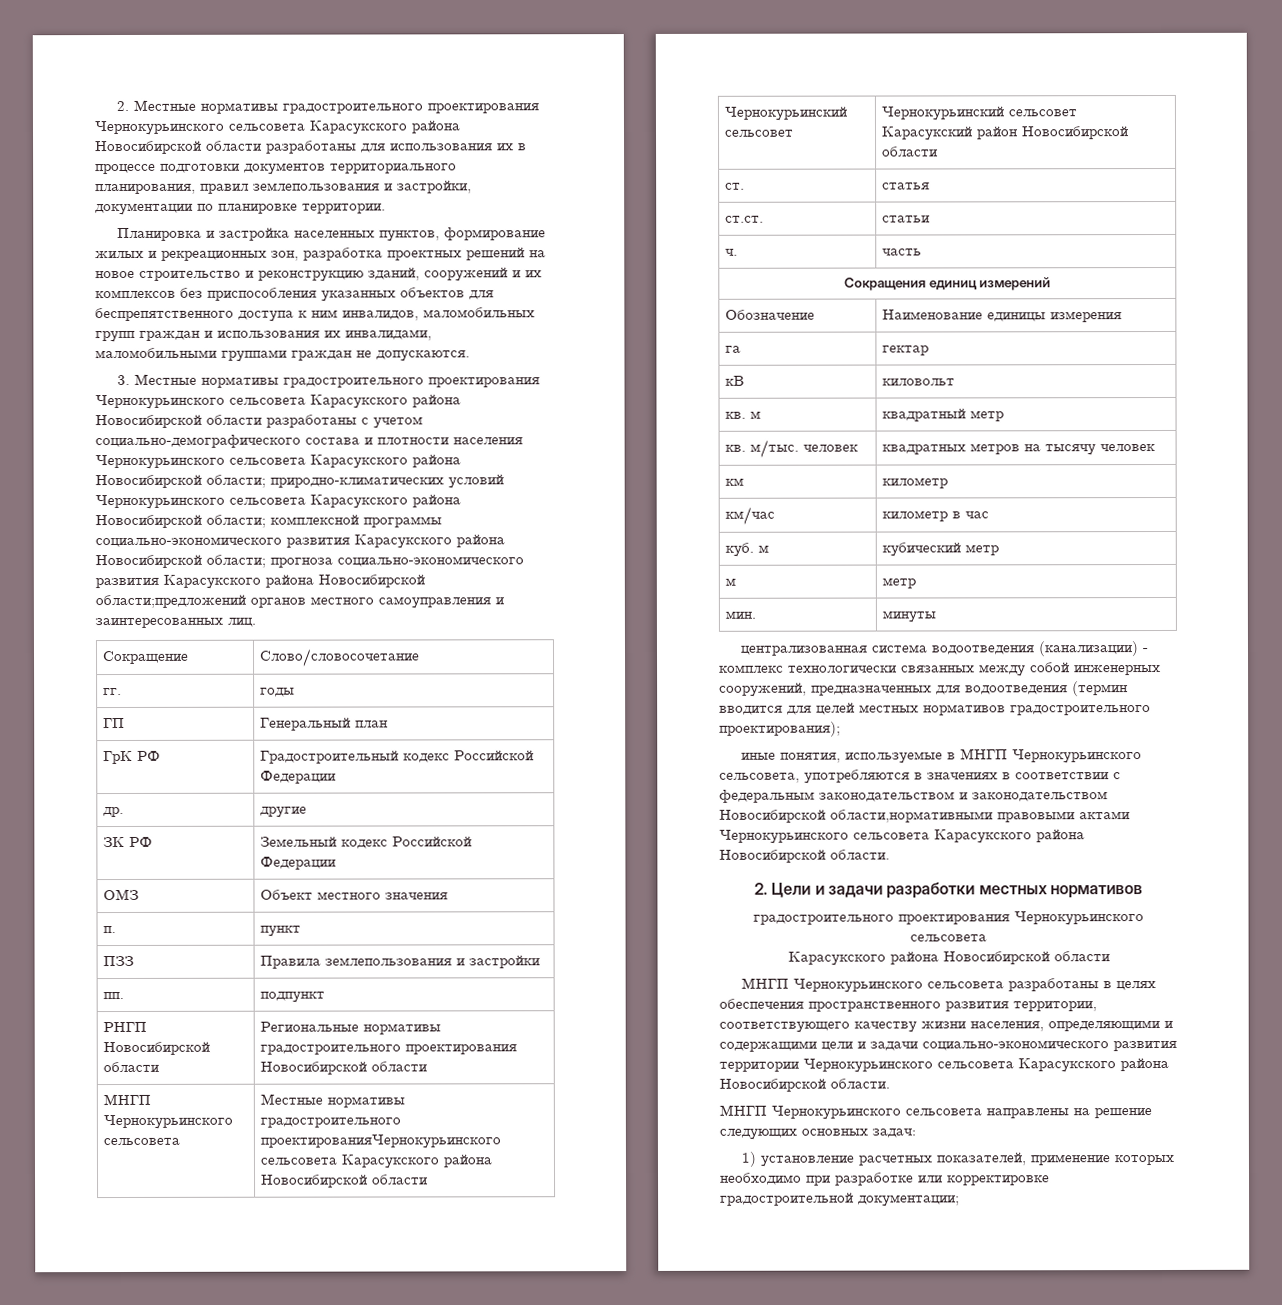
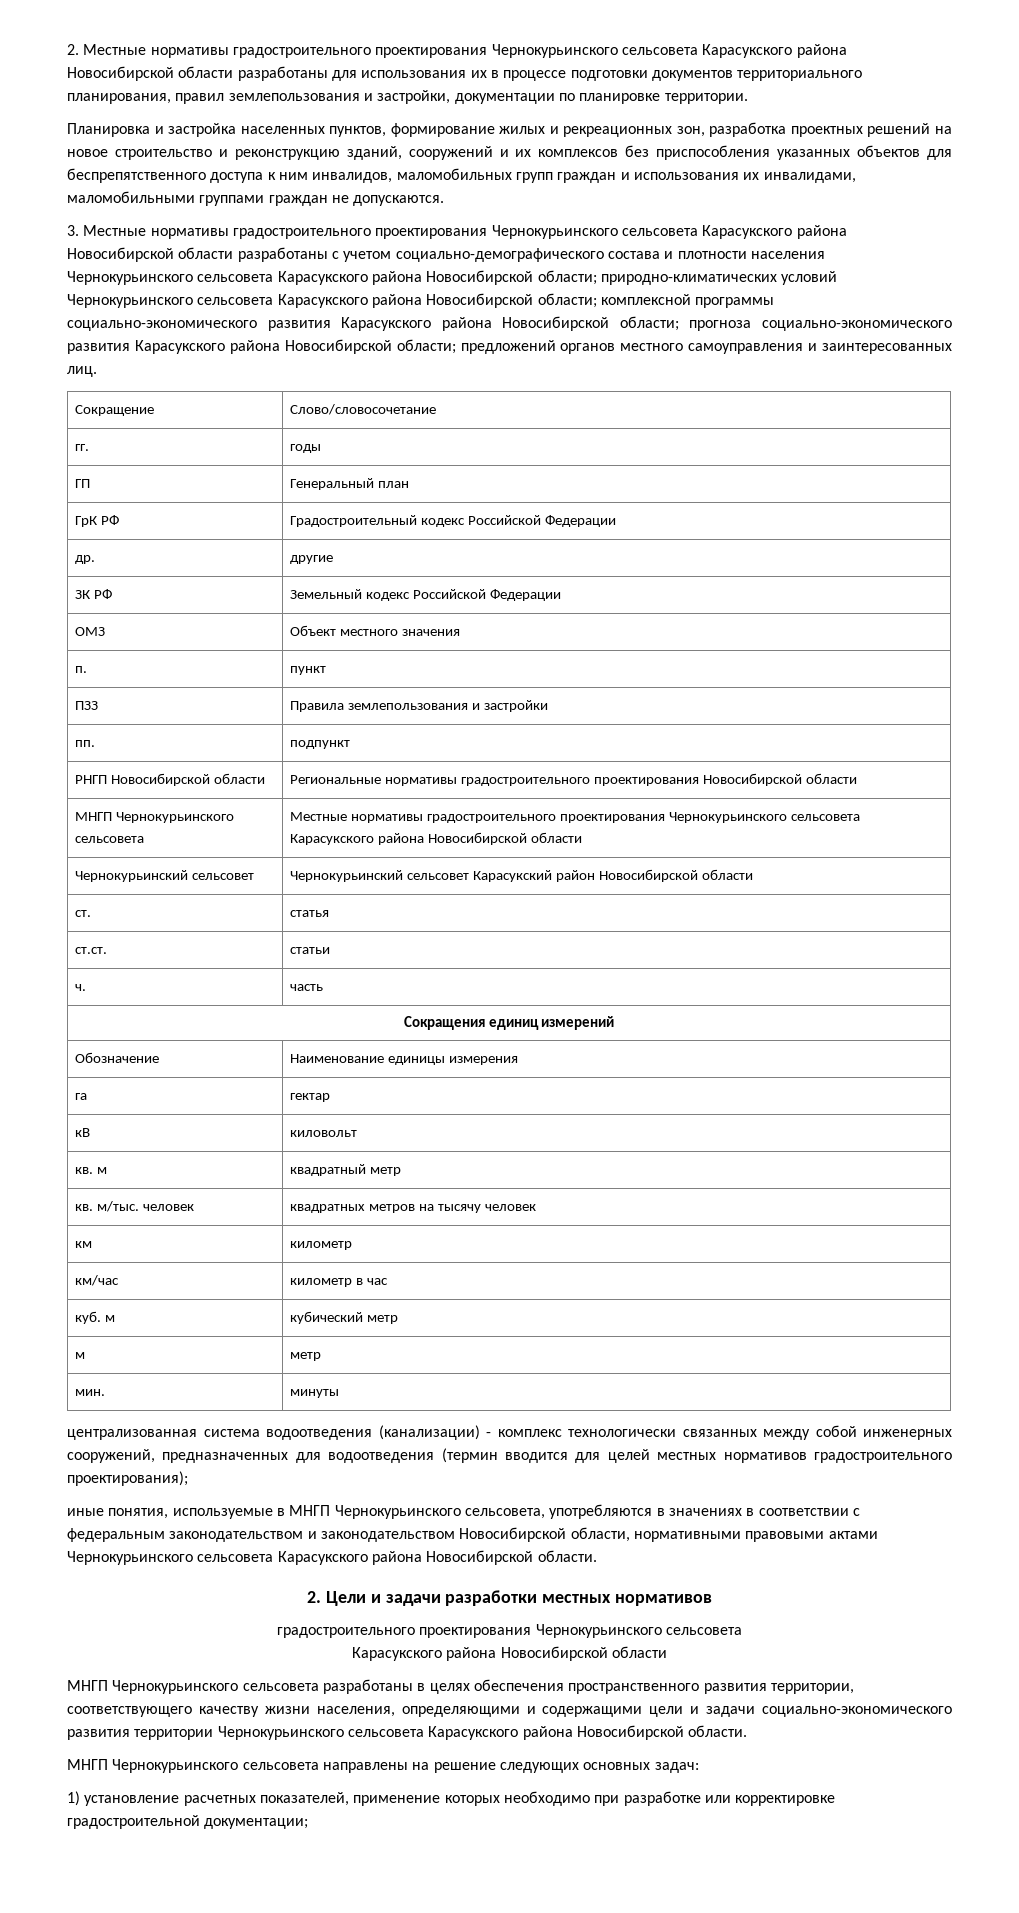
[95,594,246,609] области;предложений -> [396,339,556,354] области; предложений
[259,1134,501,1149] проектированияЧернокурьинского -> [560,812,787,823] проектирования Чернокурьинского
[830,809,993,823] области,нормативными -> [570,1527,741,1542] области, нормативными

